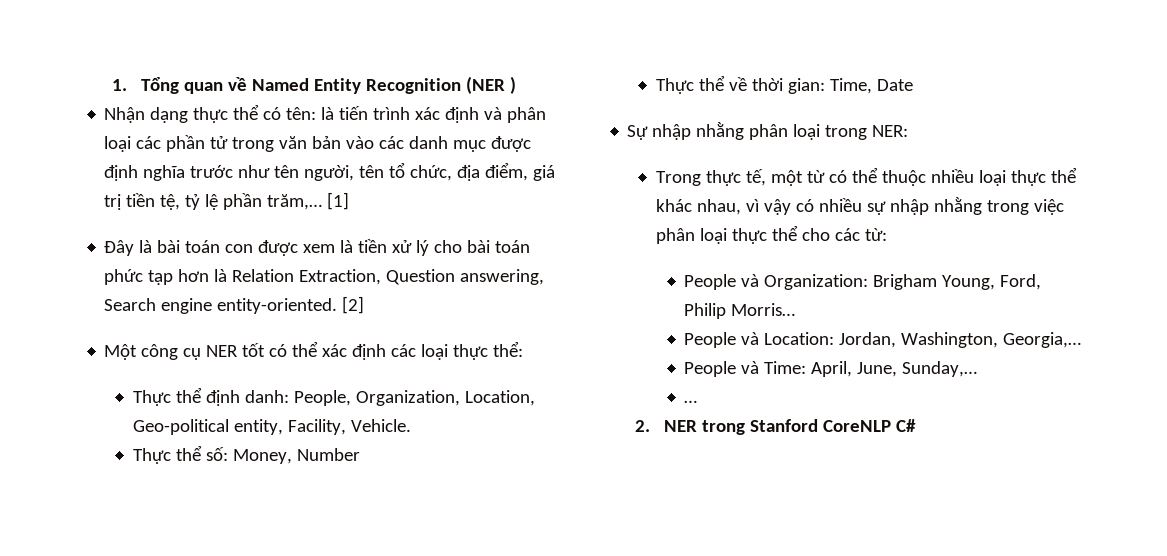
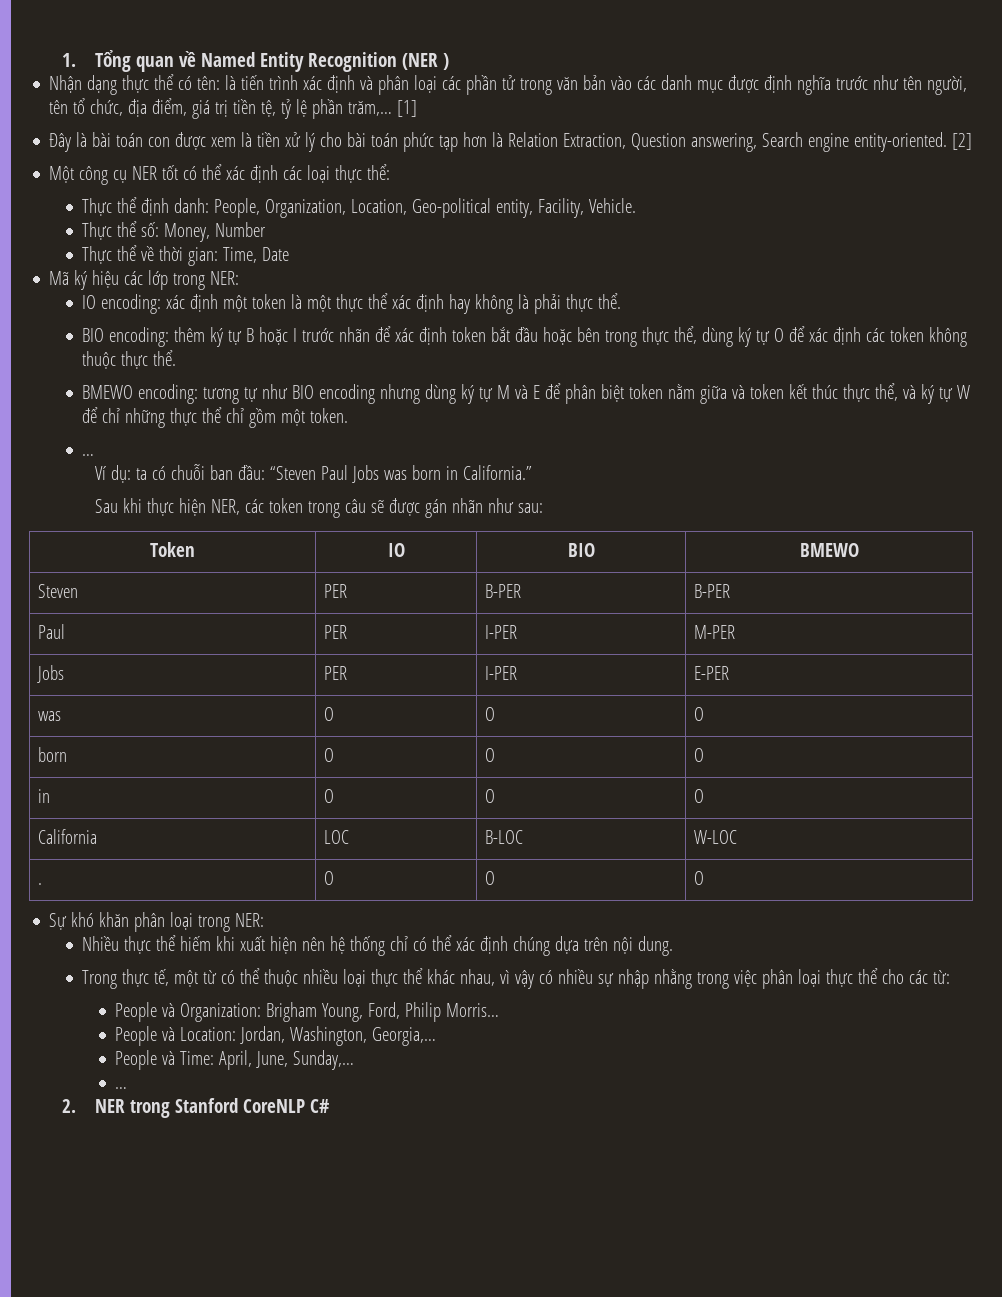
(913, 85) none -> [49,270,240,290] [82,293,622,314] [82,326,968,347] [82,350,177,369] [82,383,971,404] [82,407,349,428] [82,454,95,456] [94,464,532,483] [94,498,543,518] [150,542,195,557] [387,543,405,557] [567,543,595,557] [799,543,859,557] [38,584,79,598] [324,584,348,598] [485,584,522,598] [694,584,731,598] [38,624,66,639] [324,625,348,639] [485,625,518,639] [694,625,736,639] [37,665,65,683] [324,666,348,680] [485,666,518,680] [694,666,730,680] [38,711,62,721] [324,707,335,721] [485,707,496,721] [694,707,705,721] [38,747,68,762] [324,748,335,762] [485,748,496,762] [694,748,705,762] [38,789,51,803] [324,789,335,803] [485,789,496,803] [694,789,705,803] [38,829,98,844] [324,830,350,844] [485,830,524,844] [694,830,738,844] [38,883,43,885] [324,871,335,885] [485,871,496,885] [694,871,705,885] // Mã ký hiệu các lớp trong NER: // IO encoding: xác định một token là một thực thể xác định hay không là phải thực thể. // BIO encoding: thêm ký tự B hoặc I trước nhãn để xác định token bắt đầu hoặc bên trong thực thể, dùng ký tự O để xác định các token không thuộc thực thể. // BMEWO encoding: tương tự như BIO encoding nhưng dùng ký tự M và E để phân biệt token nằm giữa và token kết thúc thực thể, và ký tự W để chỉ những thực thể chỉ gồm một token. // … // Ví dụ: ta có chuỗi ban đầu: “Steven Paul Jobs was born in California.” // Sau khi thực hiện NER, các token trong câu sẽ được gán nhãn như sau: // Token | IO | BIO | BMEWO // Steven | PER | B-PER | B-PER // Paul | PER | I-PER | M-PER // Jobs | PER | I-PER | E-PER // was | O | O | O // born | O | O | O // in | O | O | O // California | LOC | B-LOC | W-LOC // . | O | O | O
[652,122,745,140] nhập nhằng -> [71,912,130,927] khó khăn
(909, 131) none -> [82,935,674,956] // Nhiều thực thể hiếm khi xuất hiện nên hệ thống chỉ có thể xác định chúng dựa trên nội dung.

